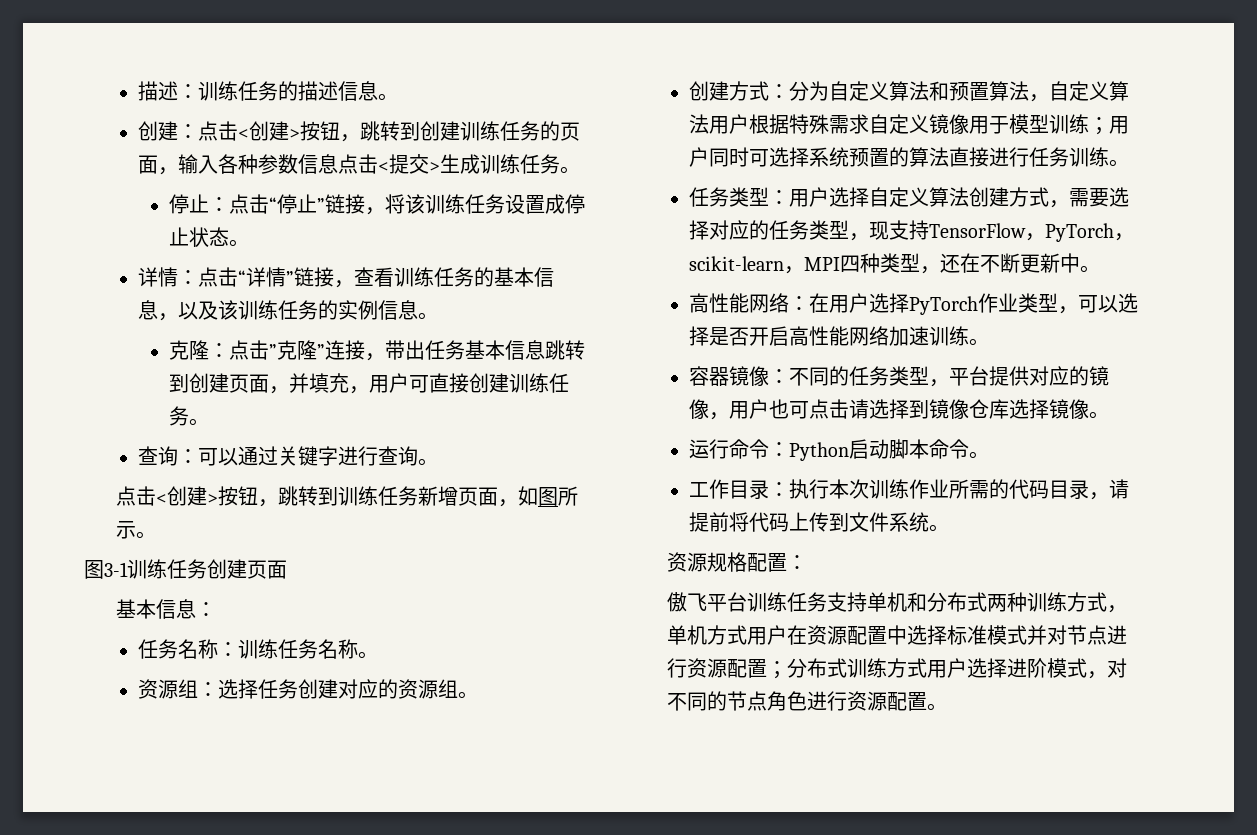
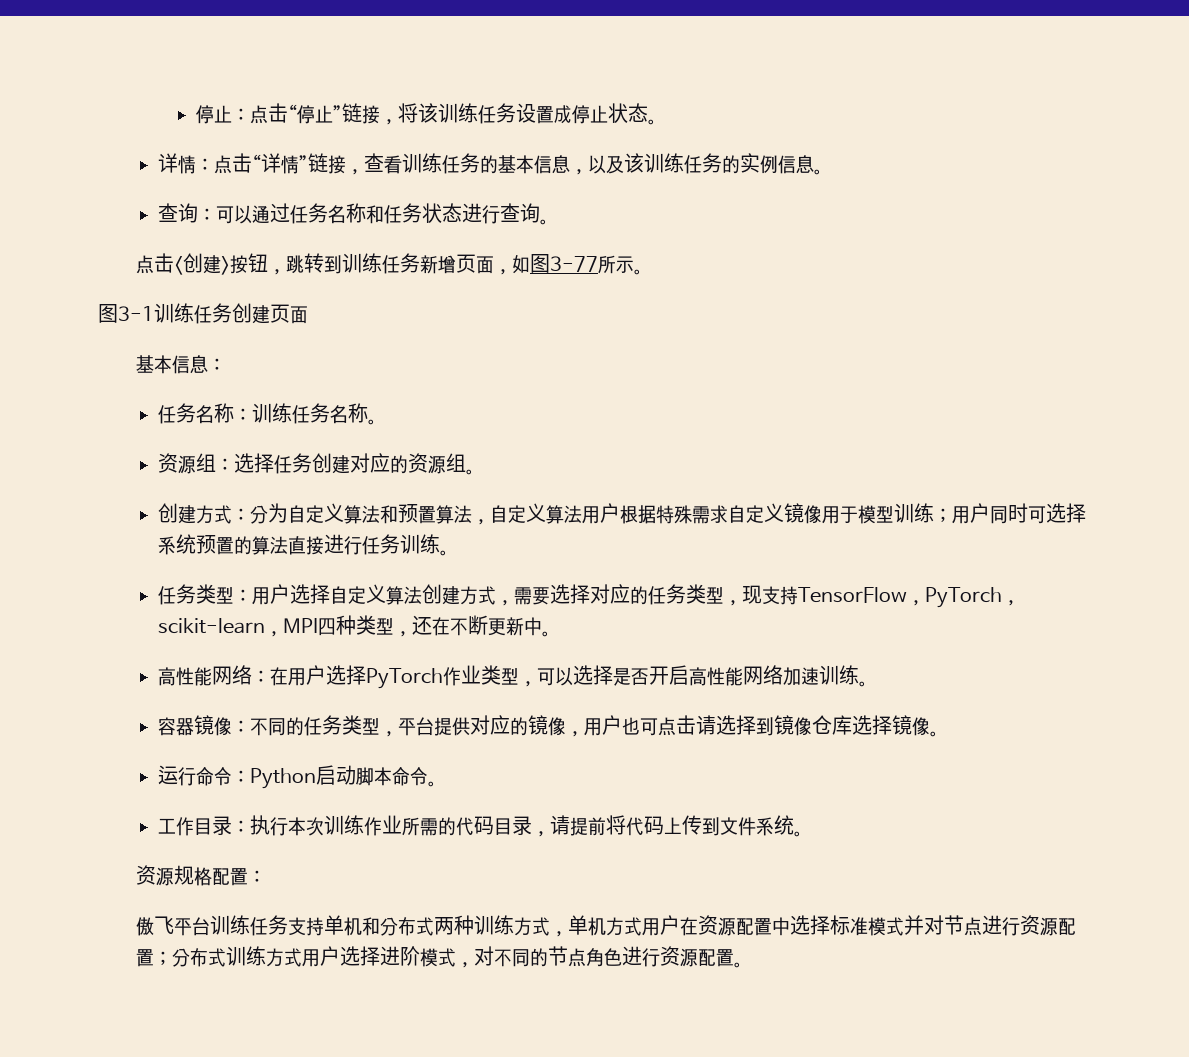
[137,81,398,101] [137,121,580,142] [137,154,580,175] 描述：训练任务的描述信息。 // 创建：点击<创建>按钮，跳转到创建训练任务的页面，输入各种参数信息点击<提交>生成训练任务。 // -> (194, 114) none
[169,340,586,361] [169,373,570,394] [169,406,210,426] // 克隆：点击”克隆”连接，带出任务基本信息跳转到创建页面，并填充，用户可直接创建训练任务。 -> (823, 172) none
[277,446,338,466] 关键字 -> [289,203,462,224] 任务名称和任务状态
(558, 496) none -> [549,256,598,272] 3-77

